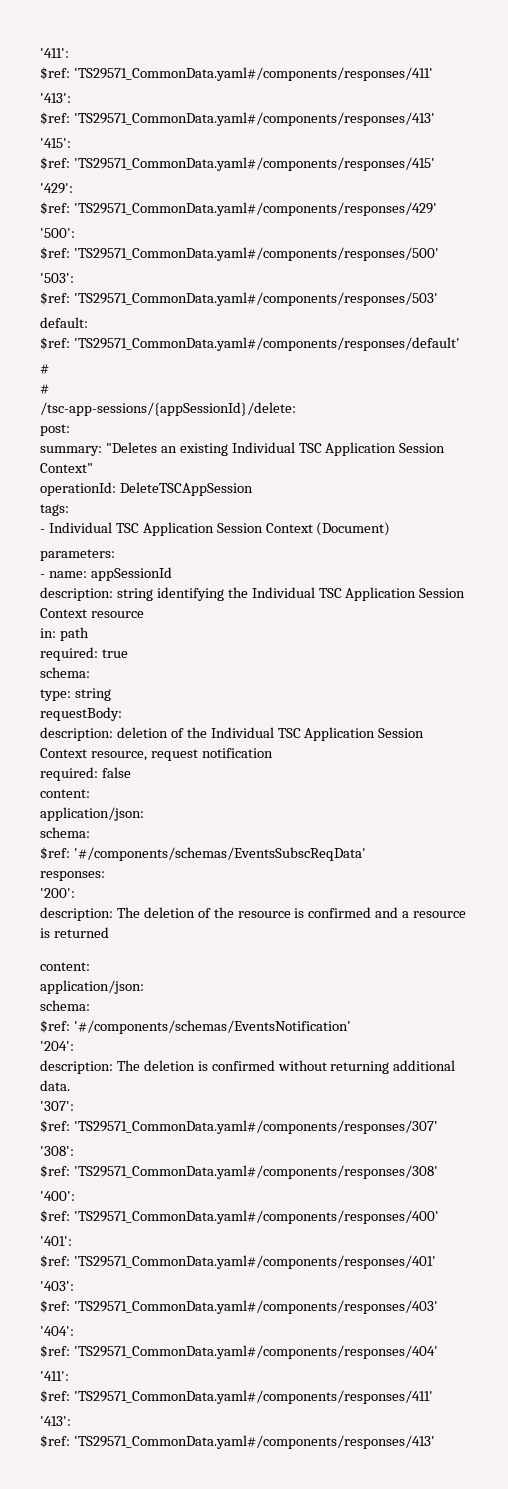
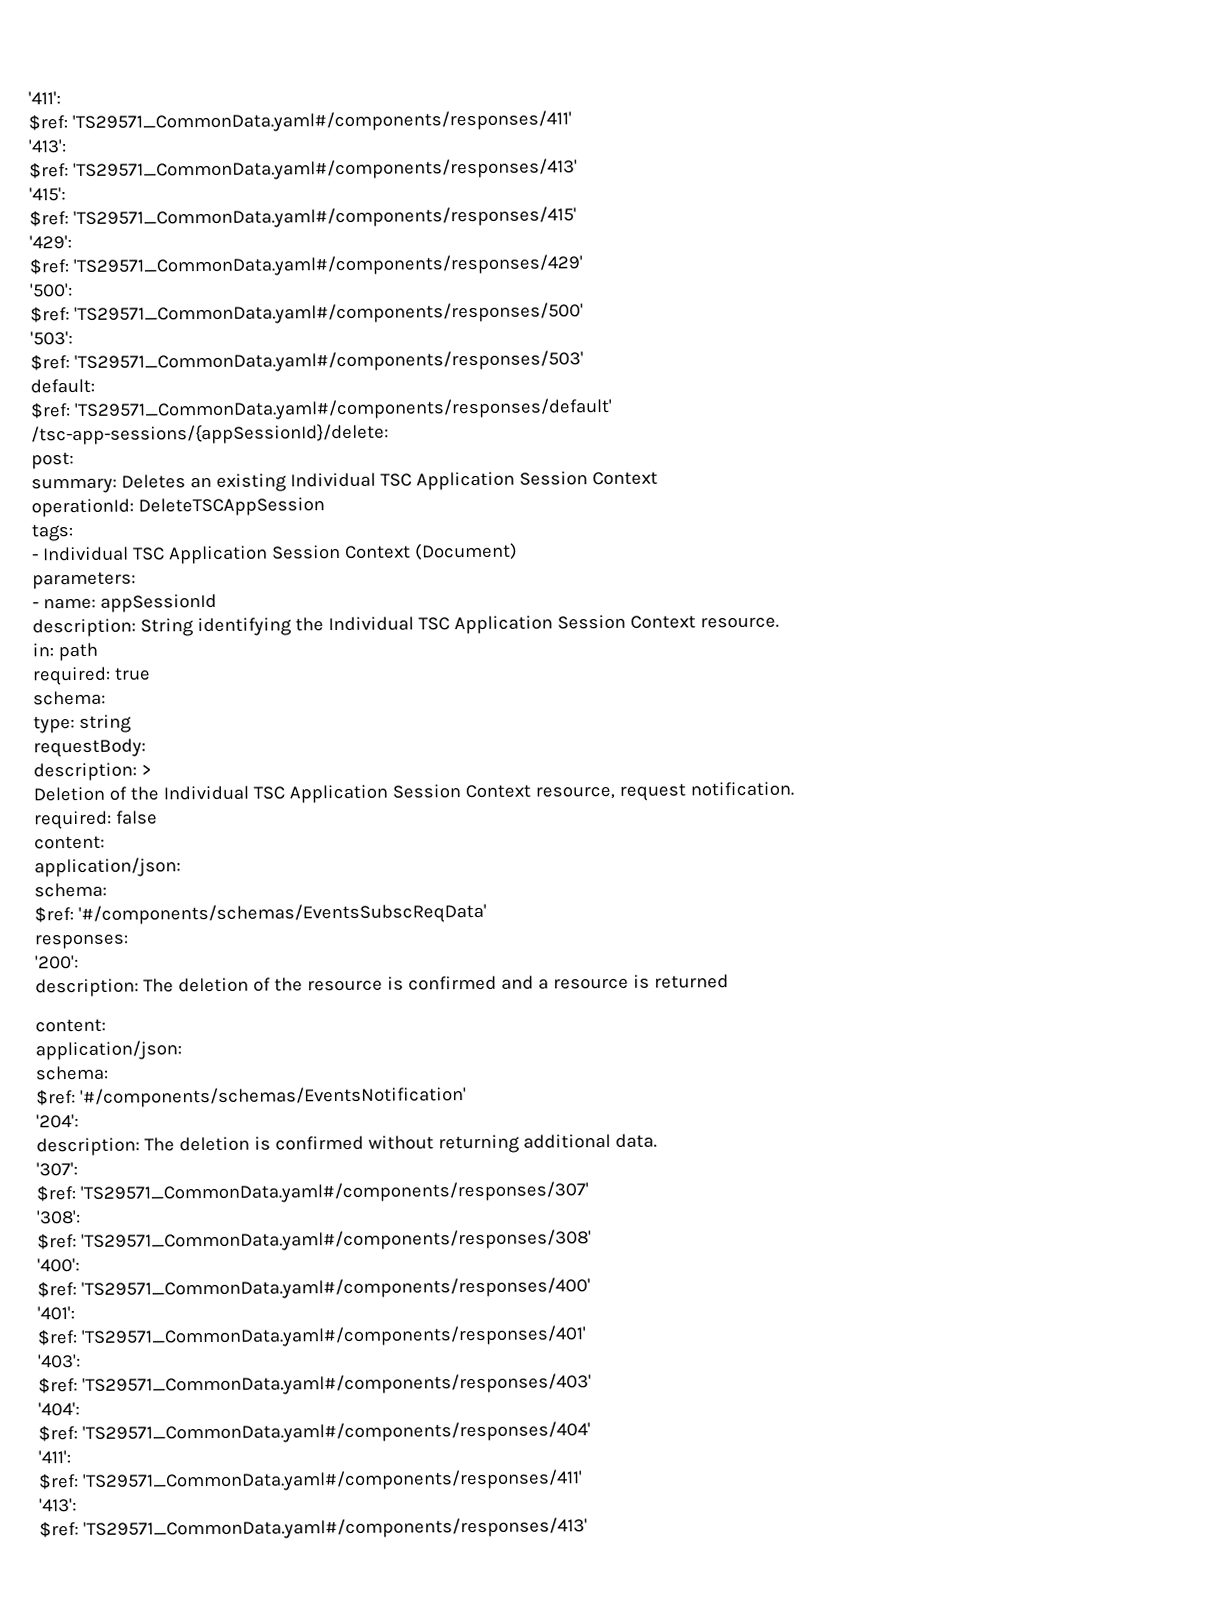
[40,364,49,374] [40,384,49,394] // # // # -> (613, 409) none
[105,442,157,453] "Deletes -> [120,474,186,489] Deletes
[40,463,93,473] Context" -> [591,471,658,486] Context
[116,588,153,601] string -> [139,618,194,637] String
[90,611,144,618] resource -> [699,616,779,629] resource.
[116,727,168,738] deletion -> [140,764,152,776] [33,786,105,802] > // Deletion
[201,748,273,758] notification -> [689,781,794,797] notification.

